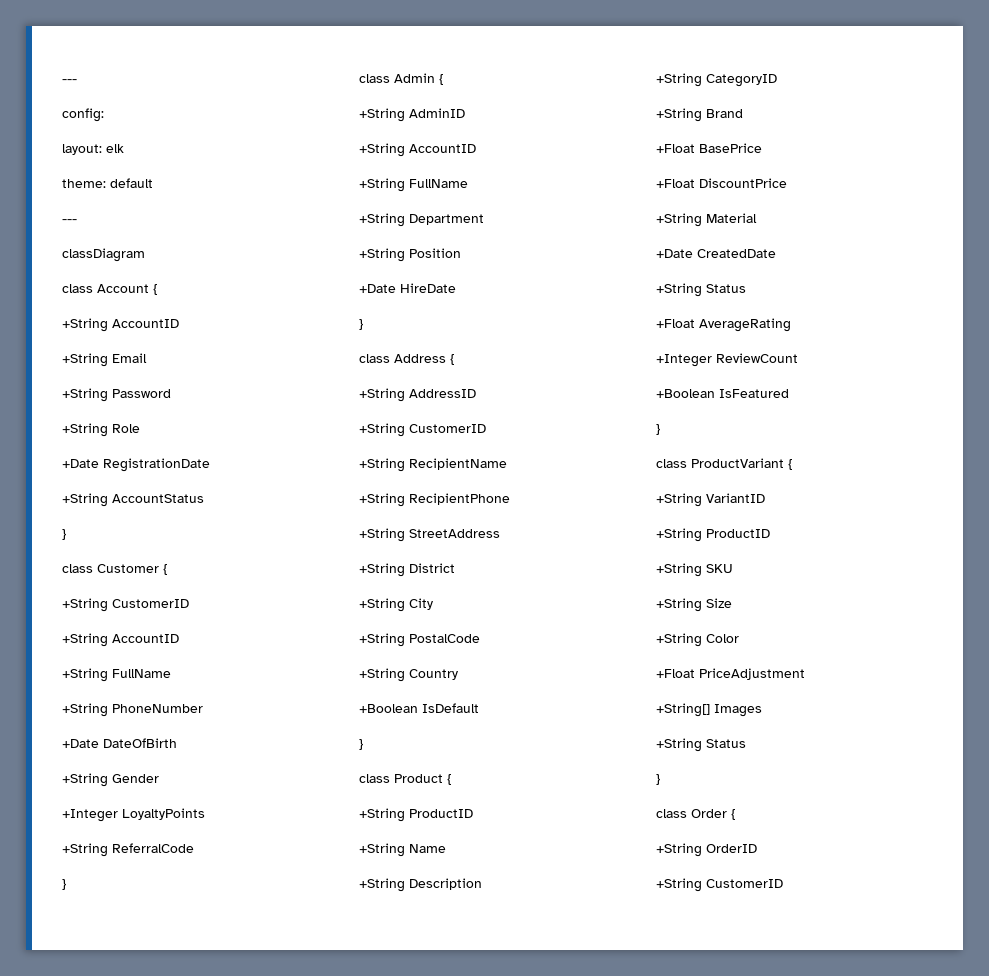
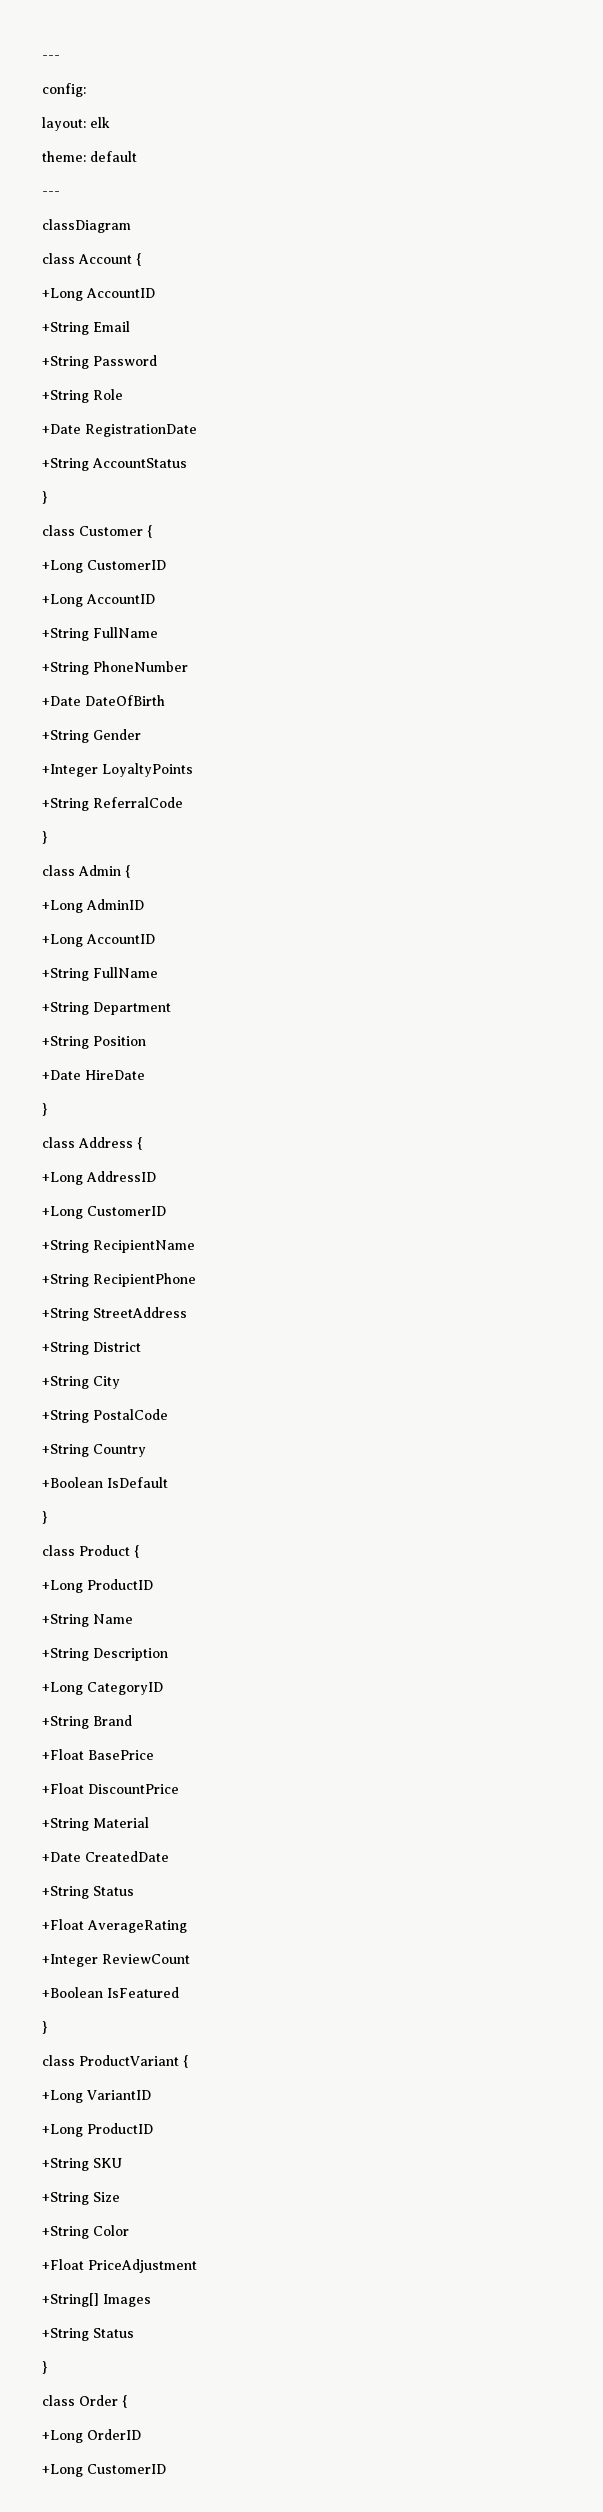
[62,318,108,332] +String -> [42,288,83,301] +Long
[62,598,189,612] [62,633,108,647] +String CustomerID // +String -> [42,560,166,573] [42,594,83,607] +Long CustomerID // +Long
[359,108,405,122] +String -> [42,900,83,913] +Long
[359,143,405,157] +String -> [42,934,83,947] +Long
[359,388,405,402] +String -> [42,1172,83,1185] +Long
[359,423,405,437] +String -> [42,1206,83,1219] +Long
[359,808,405,822] +String -> [42,1580,83,1593] +Long
[656,73,702,87] +String -> [42,1682,83,1695] +Long
[656,493,702,507] +String -> [42,2090,83,2103] +Long
[656,528,702,542] +String -> [42,2124,83,2137] +Long
[656,843,702,857] +String -> [42,2430,83,2443] +Long
[656,878,702,892] +String -> [42,2464,83,2477] +Long

